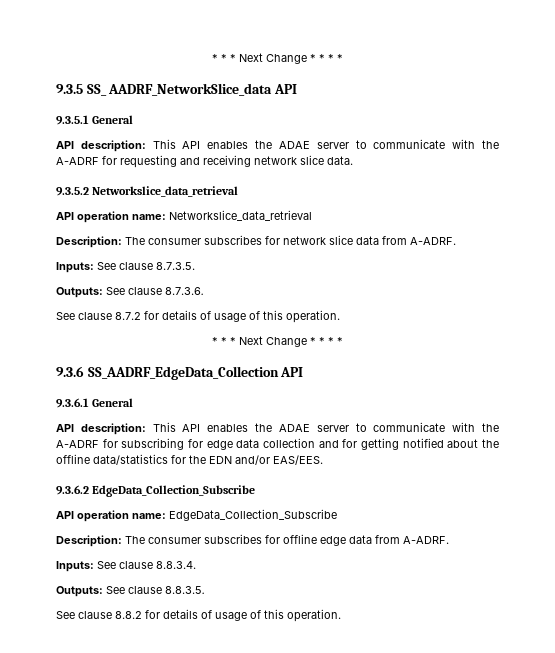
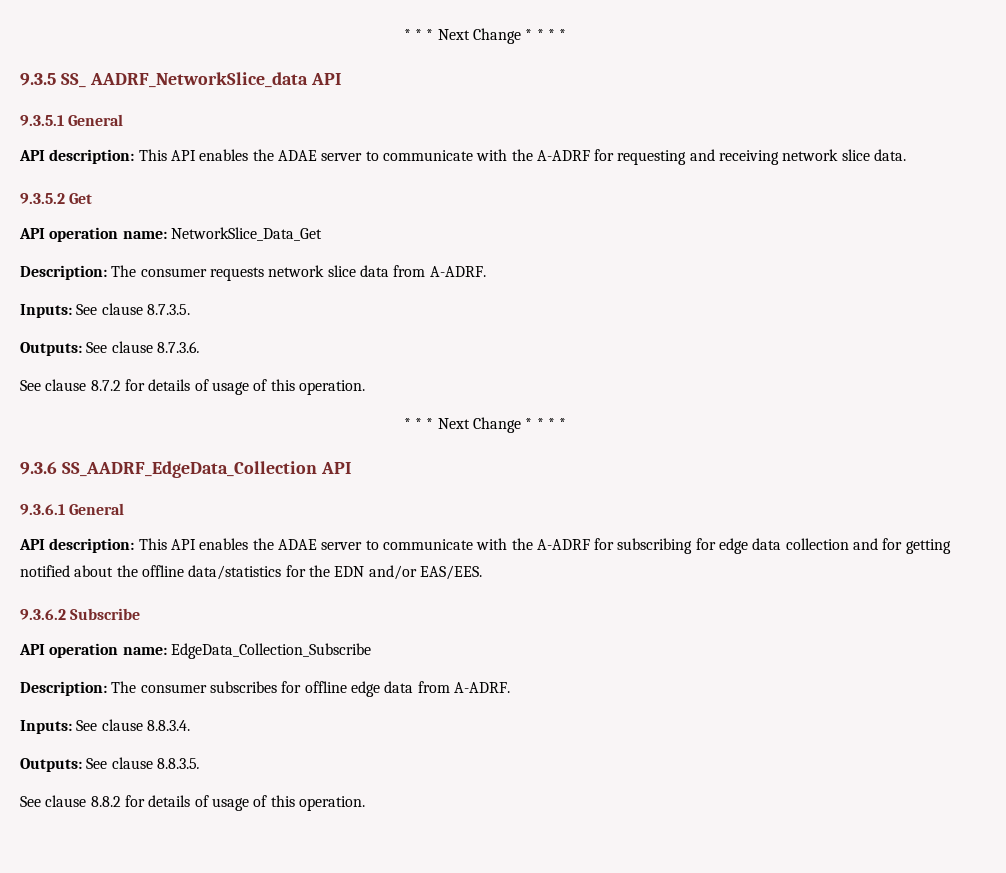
[92,186,239,197] [56,210,312,223] [56,235,280,248] Networkslice_data_retrieval // API operation name: Networkslice_data_retrieval // Description: The consumer subscribes for -> [69,193,93,204] [19,227,322,242] [20,265,264,281] Get // API operation name: NetworkSlice_Data_Get // Description: The consumer requests
[92,485,256,497] EdgeData_Collection_Subscribe -> [70,608,141,620] Subscribe

